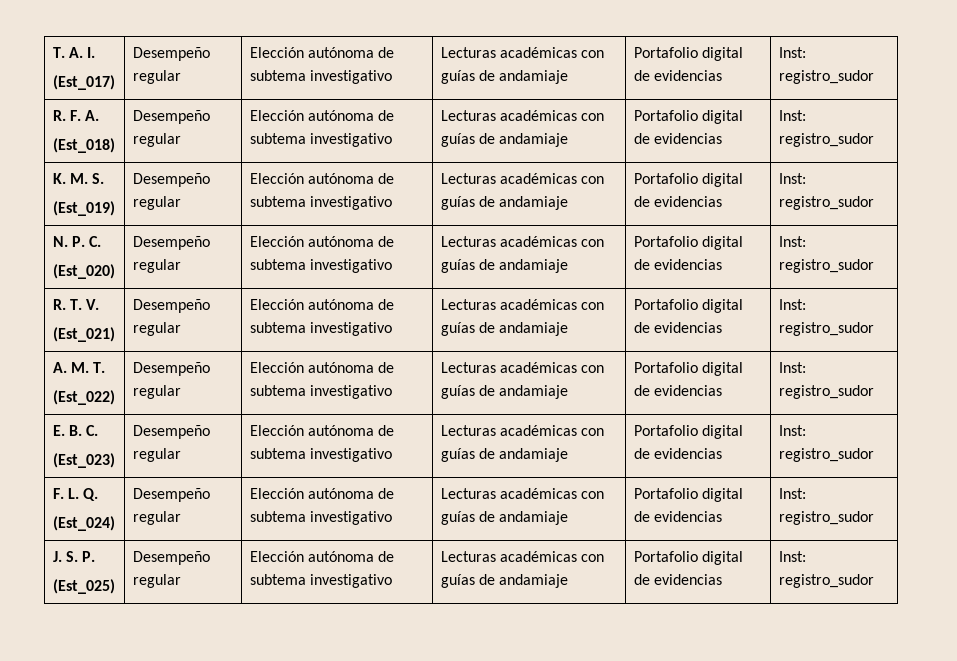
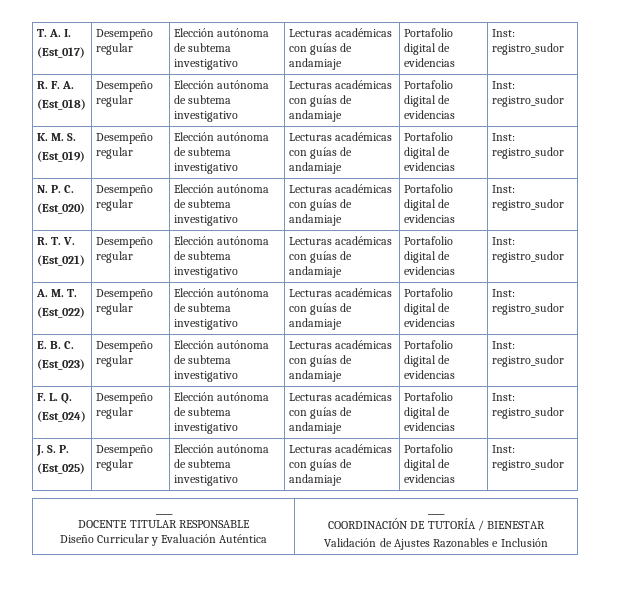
(874, 581) none -> [155,513,173,515] [78,520,250,528] [59,534,268,546] [427,513,445,515] [328,518,545,531] [324,538,548,550] // ____ // DOCENTE TITULAR RESPONSABLE // Diseño Curricular y Evaluación Auténtica | ____ // COORDINACIÓN DE TUTORÍA / BIENESTAR // Validación de Ajustes Razonables e Inclusión

